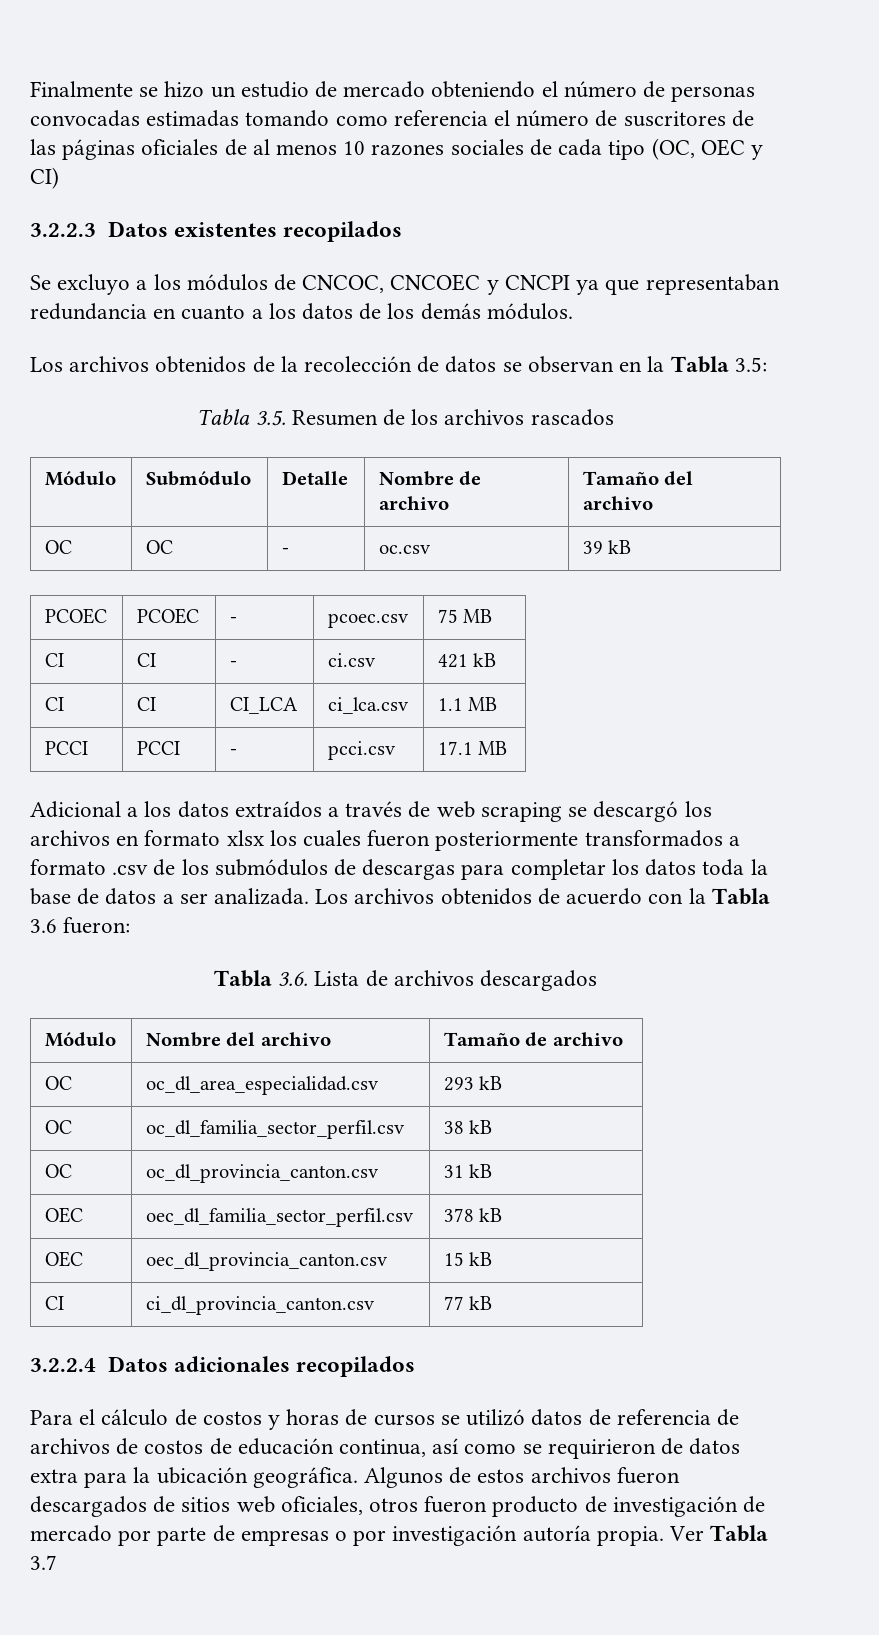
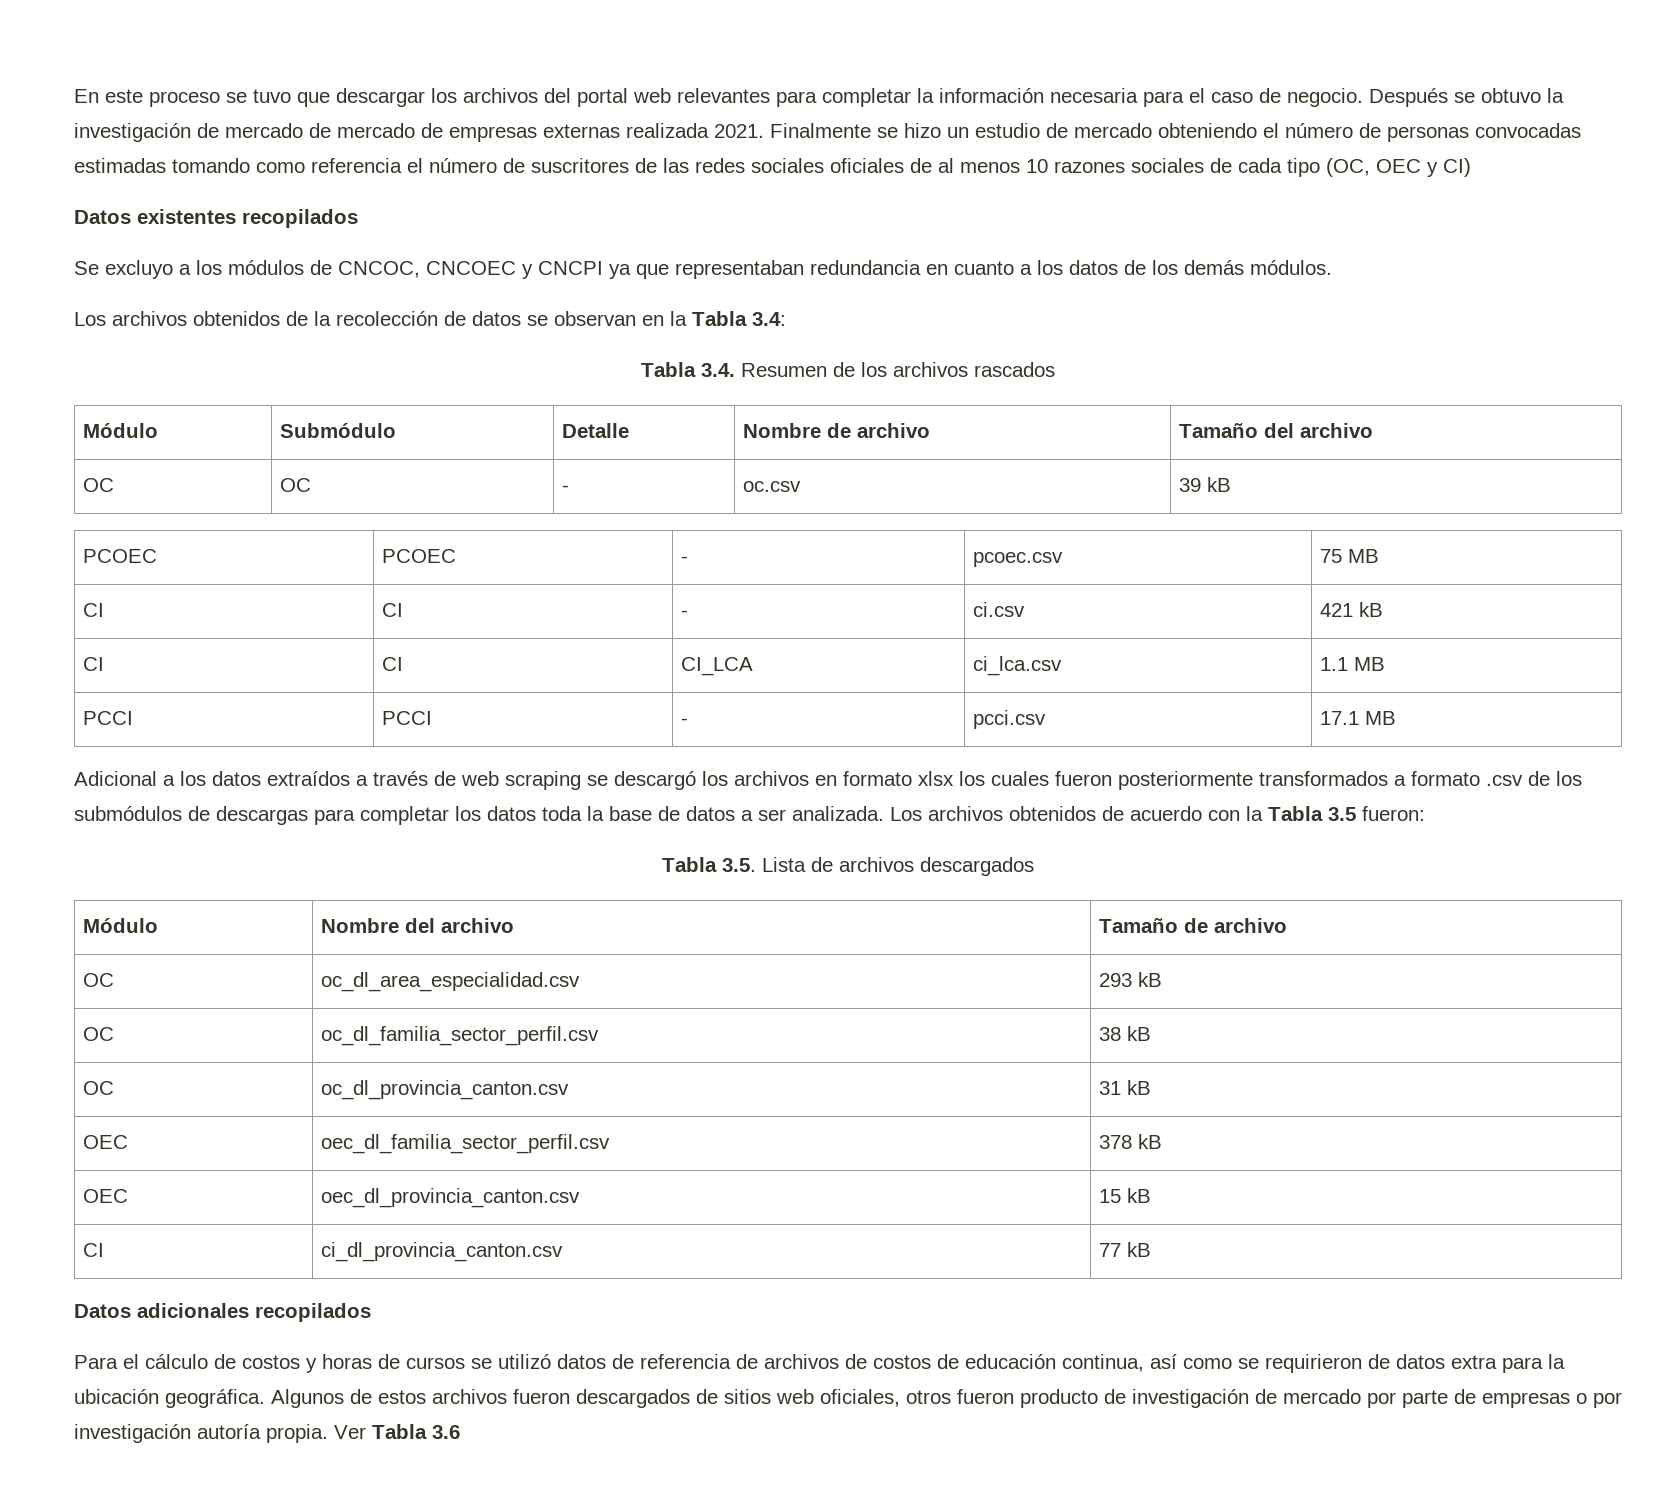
(30, 89) none -> [74,88,1564,107] [74,123,764,142] En este proceso se tuvo que descargar los archivos del portal web relevantes para completar la información necesaria para el caso de negocio. Después se obtuvo la investigación de mercado de mercado de empresas externas realizada 2021.
[62,139,136,160] páginas -> [695,158,824,173] redes sociales
[30,223,96,237] 3.2.2.3 -> (1471, 167) none
[734,357,767,372] [197,409,286,426] 3.5: // Tabla 3.5. -> [752,312,786,326] [641,362,735,377] 3.4: // Tabla 3.4.
[30,919,57,933] 3.6 -> [1328,807,1356,821] 3.5
[278,971,309,986] 3.6. -> [722,858,756,872] 3.5.
[30,1358,96,1372] 3.2.2.4 -> (1152, 1249) none
[30,1555,57,1570] 3.7 -> [432,1425,460,1439] 3.6

